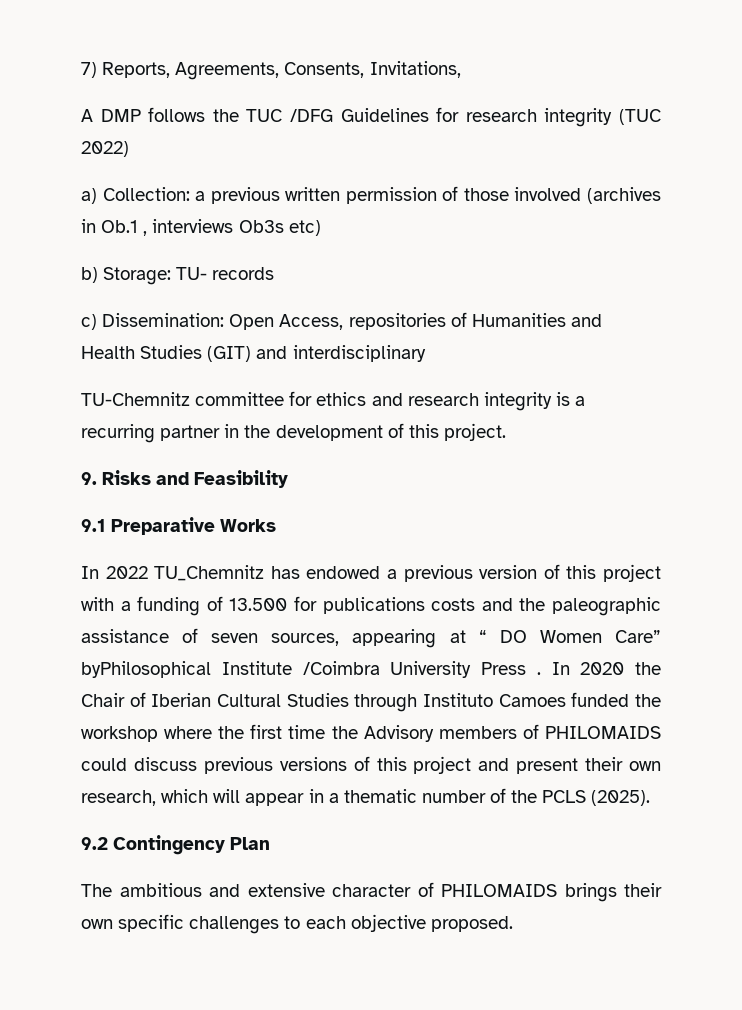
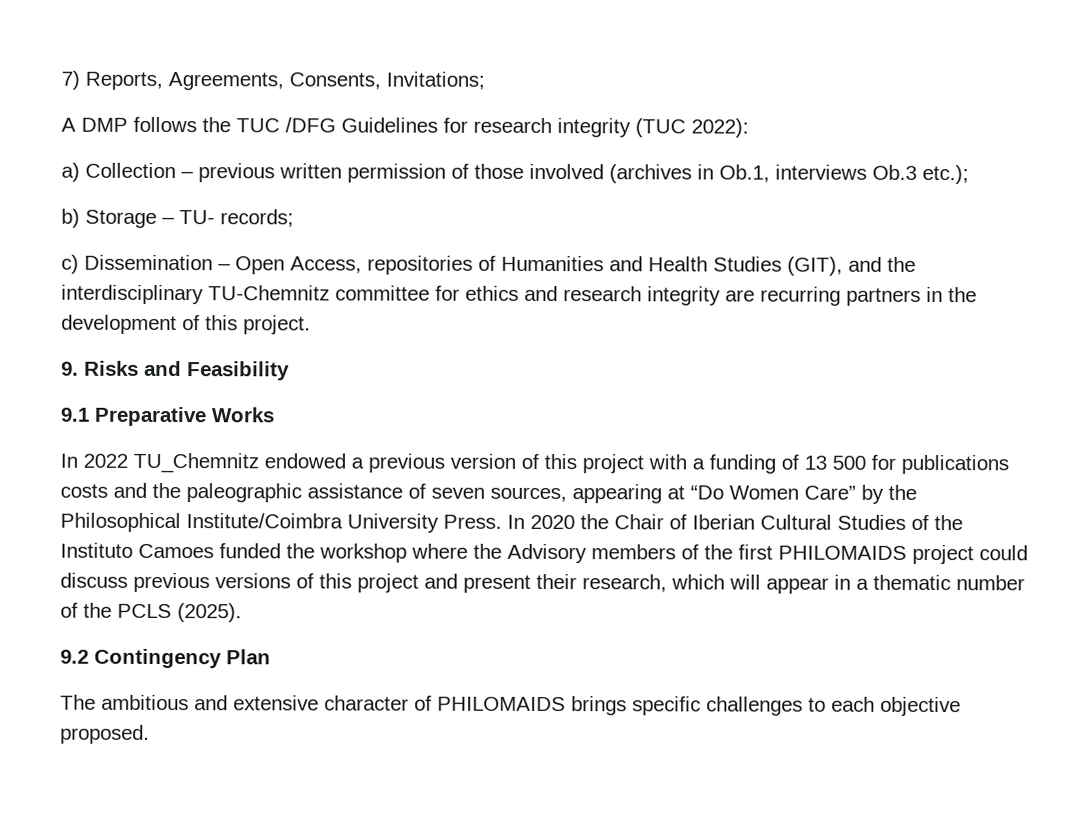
[369,61,461,78] Invitations, -> [386,71,485,90] Invitations;
[81,141,129,157] 2022) -> [691,118,749,138] 2022):
[102,187,206,201] Collection: a -> [85,162,194,179] Collection –
[101,219,321,236] [81,267,275,285] Ob.1 , interviews Ob3s etc) // b) Storage: TU- records -> [719,164,969,185] [61,208,294,228] Ob.1, interviews Ob.3 etc.); // b) Storage – TU- records;
[102,313,225,327] Dissemination: -> [84,254,231,271] Dissemination –
[207,346,288,362] (GIT) and -> [787,256,916,276] (GIT), and the
(426, 353) // -> (204, 294) none
[555,392,586,406] [81,424,221,443] is a recurring partner -> [725,286,921,306] are recurring partners
[270,566,300,579] has -> (259, 463) none
[229,598,288,611] 13.500 -> [804,455,866,470] 13 500
[478,630,661,643] [81,661,541,678] “ DO Women Care” byPhilosophical Institute /Coimbra University Press . -> [690,484,917,504] [60,512,502,533] “Do Women Care” by the Philosophical Institute/Coimbra University Press.
[354,694,418,712] through -> [911,514,963,531] of the
[250,724,662,742] first time the Advisory members of PHILOMAIDS -> [507,543,974,565] Advisory members of the first PHILOMAIDS project
[628,761,661,771] own -> (577, 581) none
[624,883,662,897] [81,919,113,929] their own -> (627, 706) none

